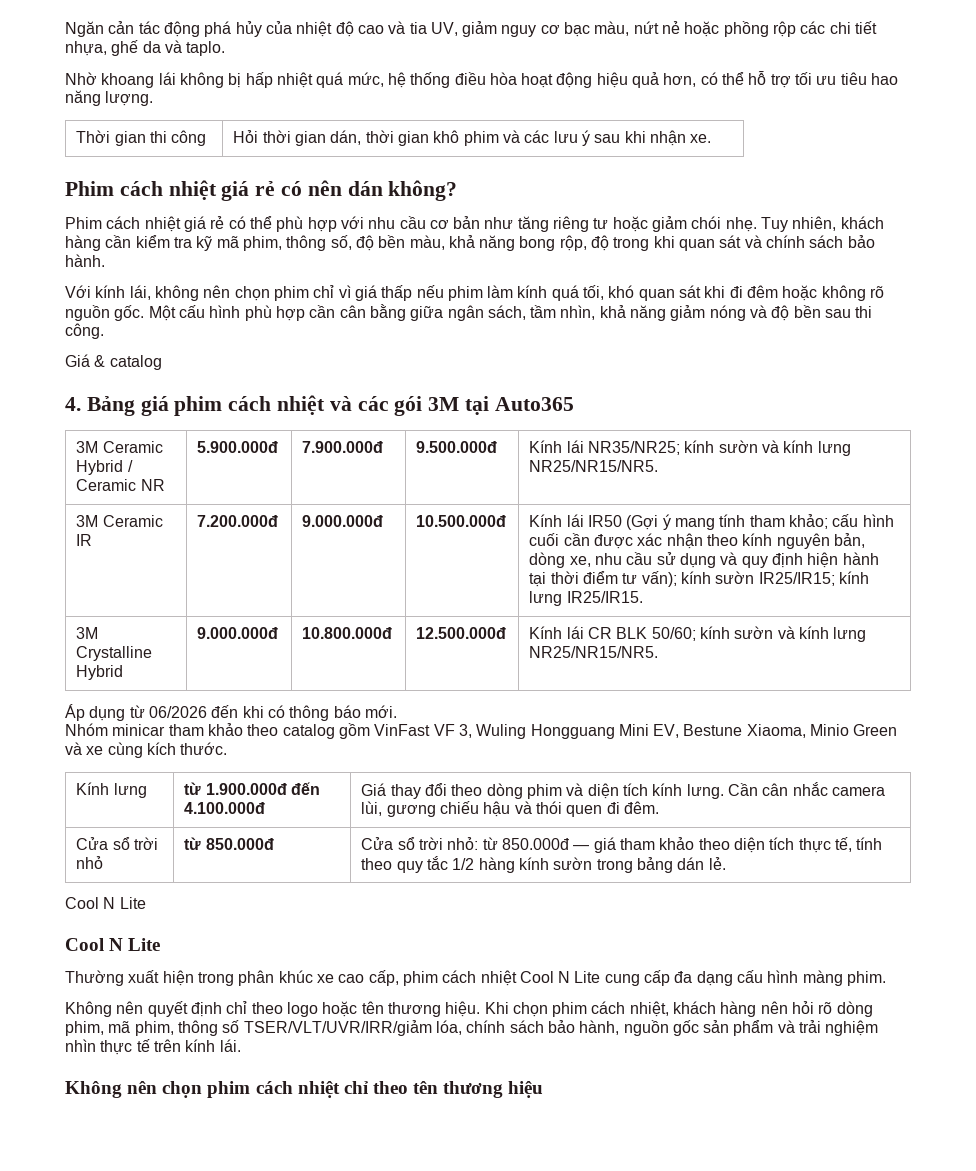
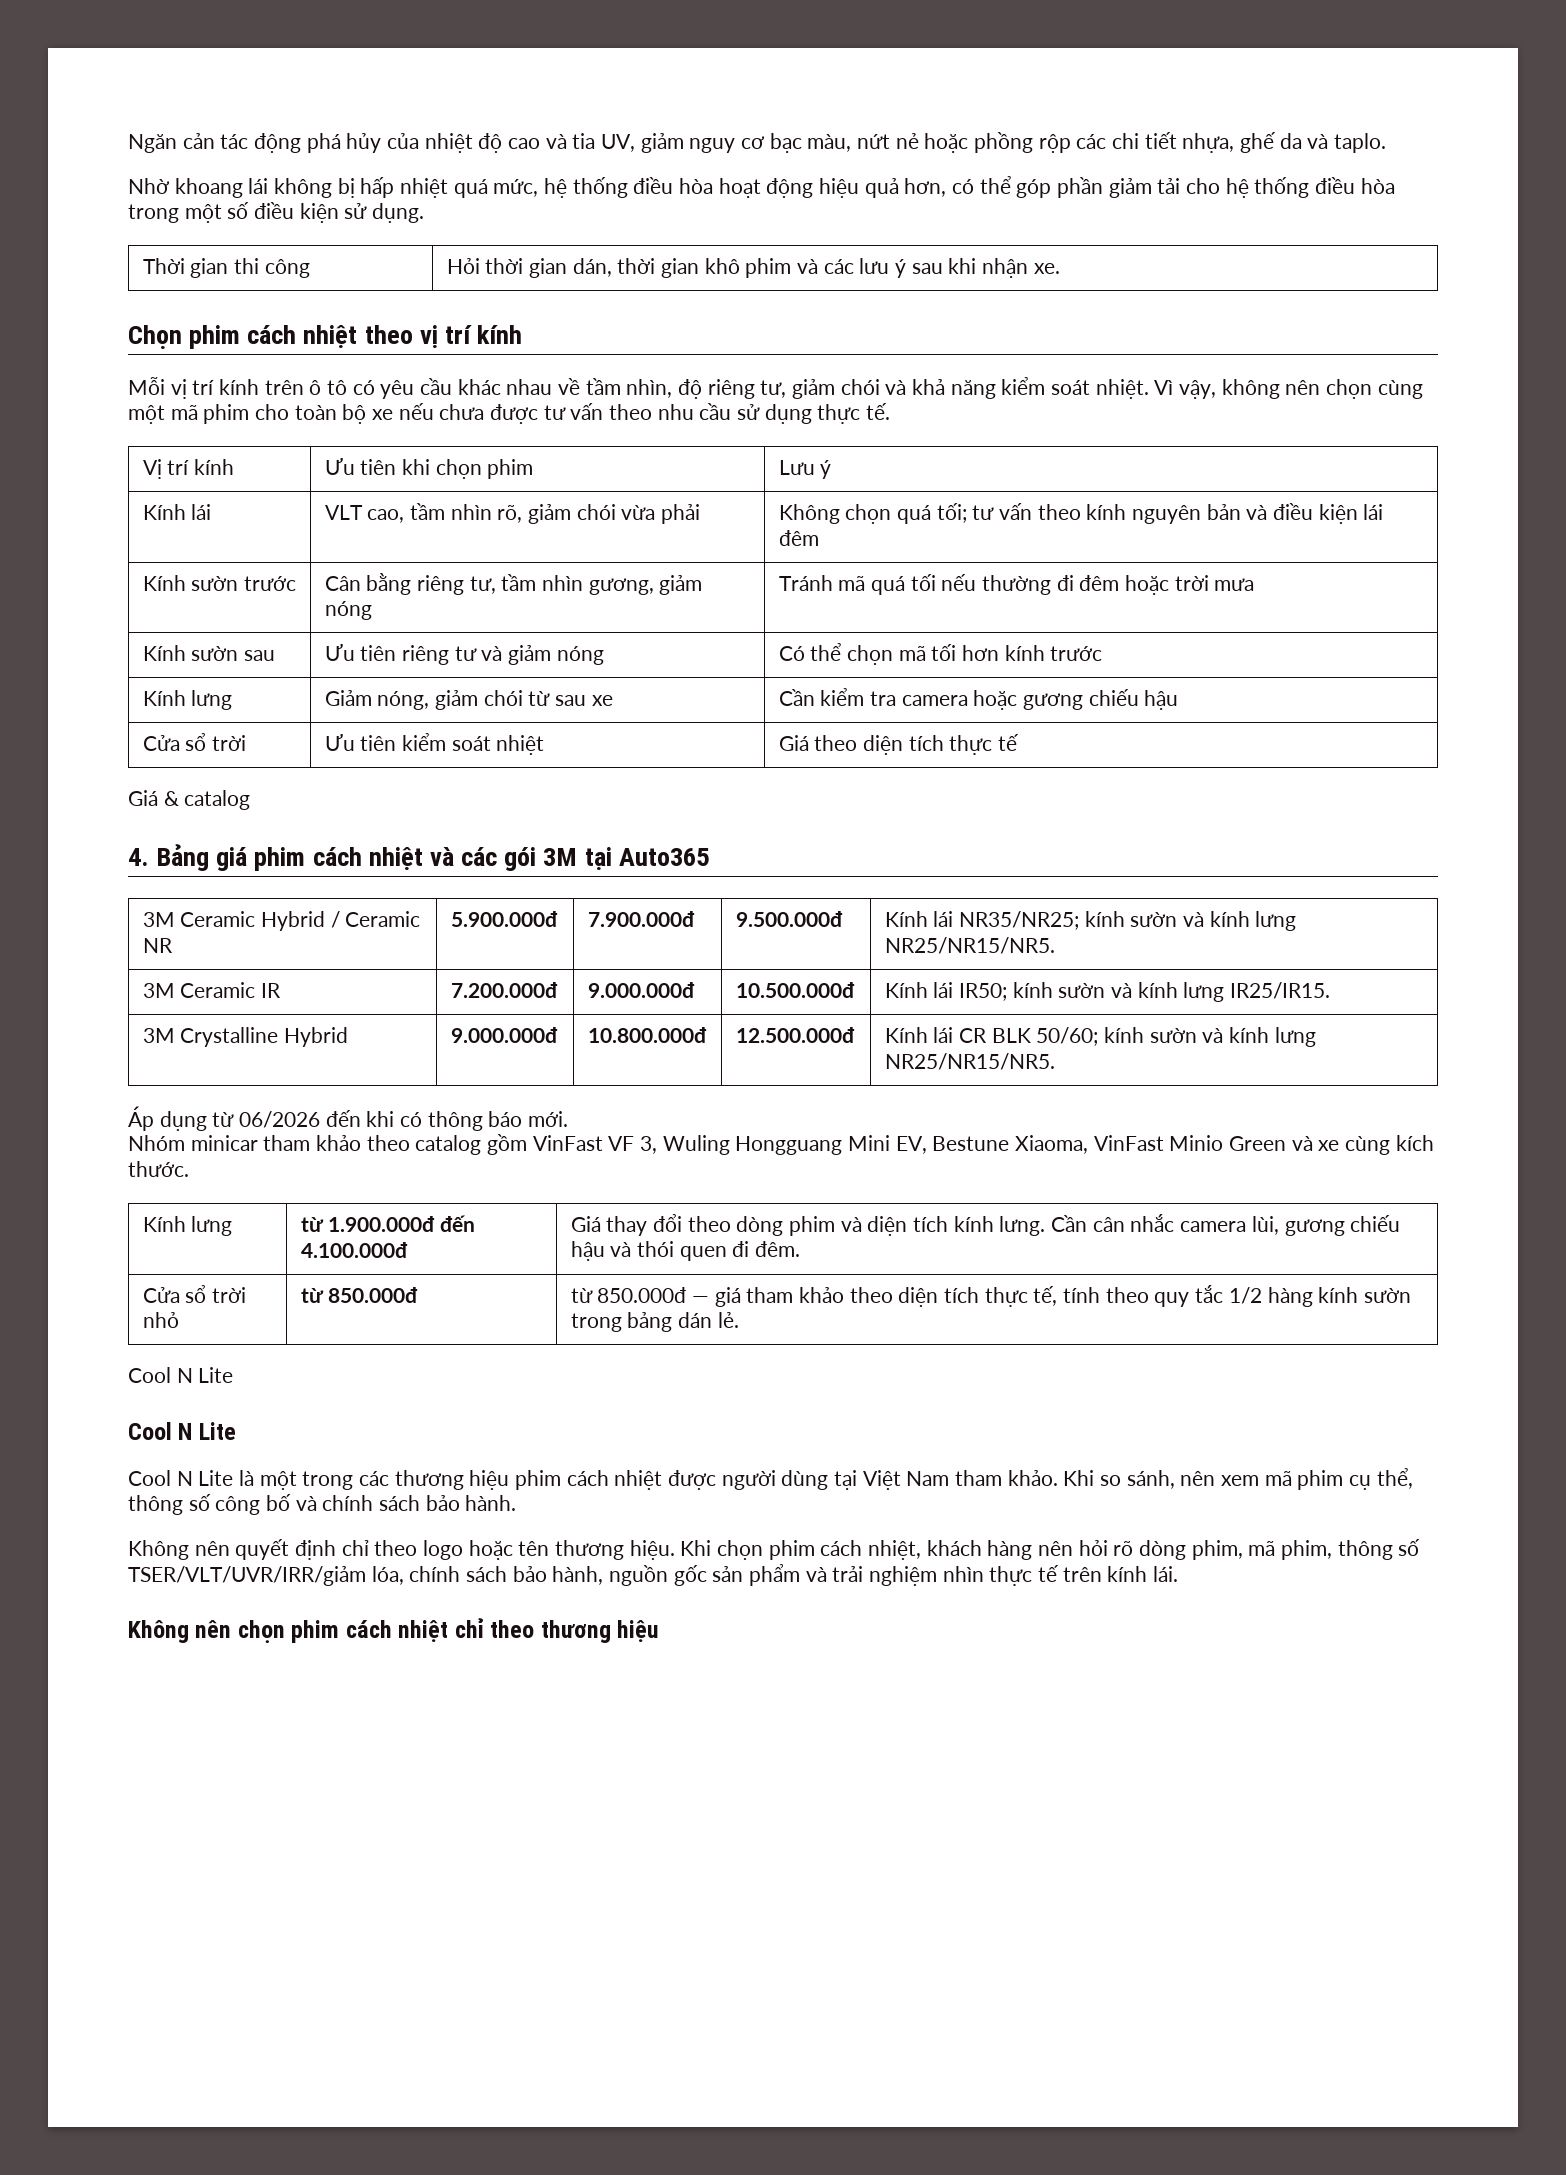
[748,71,899,88] [65,90,154,106] hỗ trợ tối ưu tiêu hao năng lượng. -> [1016,177,1395,198] [128,202,425,223] góp phần giảm tải cho hệ thống điều hòa trong một số điều kiện sử dụng.
[65,180,458,201] [65,216,884,232] [65,235,875,251] [65,254,105,267] [65,285,885,301] [65,304,873,321] [65,323,104,339] Phim cách nhiệt giá rẻ có nên dán không? // Phim cách nhiệt giá rẻ có thể phù hợp với nhu cầu cơ bản như tăng riêng tư hoặc giảm chói nhẹ. Tuy nhiên, khách hàng cần kiểm tra kỹ mã phim, thông số, độ bền màu, khả năng bong rộp, độ trong khi quan sát và chính sách bảo hành. // Với kính lái, không nên chọn phim chỉ vì giá thấp nếu phim làm kính quá tối, khó quan sát khi đi đêm hoặc không rõ nguồn gốc. Một cấu hình phù hợp cần cân bằng giữa ngân sách, tầm nhìn, khả năng giảm nóng và độ bền sau thi công. -> [128,325,523,349] [128,377,1423,399] [128,403,891,424] [142,459,235,479] [324,458,534,479] [778,460,832,479] [142,504,212,520] [324,503,701,524] [778,503,1384,524] [778,530,819,546] [142,575,297,591] [324,573,703,595] [324,601,372,620] [778,574,1255,595] [142,645,276,661] [324,644,604,665] [778,643,1103,665] [142,690,233,710] [324,690,613,710] [778,688,1179,710] [142,733,247,751] [324,733,545,755] [778,734,1020,755] Chọn phim cách nhiệt theo vị trí kính // Mỗi vị trí kính trên ô tô có yêu cầu khác nhau về tầm nhìn, độ riêng tư, giảm chói và khả năng kiểm soát nhiệt. Vì vậy, không nên chọn cùng một mã phim cho toàn bộ xe nếu chưa được tư vấn theo nhu cầu sử dụng thực tế. // Vị trí kính | Ưu tiên khi chọn phim | Lưu ý // Kính lái | VLT cao, tầm nhìn rõ, giảm chói vừa phải | Không chọn quá tối; tư vấn theo kính nguyên bản và điều kiện lái đêm // Kính sườn trước | Cân bằng riêng tư, tầm nhìn gương, giảm nóng | Tránh mã quá tối nếu thường đi đêm hoặc trời mưa // Kính sườn sau | Ưu tiên riêng tư và giảm nóng | Có thể chọn mã tối hơn kính trước // Kính lưng | Giảm nóng, giảm chói từ sau xe | Cần kiểm tra camera hoặc gương chiếu hậu // Cửa sổ trời | Ưu tiên kiểm soát nhiệt | Giá theo diện tích thực tế
[588,514,894,530] [529,533,865,549] [529,552,879,568] [529,571,835,587] IR50 (Gợi ý mang tính tham khảo; cấu hình cuối cần được xác nhận theo kính nguyên bản, dòng xe, nhu cầu sử dụng và quy định hiện hành tại thời điểm tư vấn); kính sườn IR25/IR15; -> [959,982,1133,1001] IR50; kính sườn và
(806, 731) none -> [1093,1135,1164,1151] VinFast
[361,837,479,850] Cửa sổ trời nhỏ: -> (419, 1295) none
[65,970,887,986] Thường xuất hiện trong phân khúc xe cao cấp, phim cách nhiệt Cool N Lite cung cấp đa dạng cấu hình màng phim. -> [128,1468,1413,1490] [128,1494,517,1515] Cool N Lite là một trong các thương hiệu phim cách nhiệt được người dùng tại Việt Nam tham khảo. Khi so sánh, nên xem mã phim cụ thể, thông số công bố và chính sách bảo hành.
[413,1081,439,1094] tên -> (535, 1629) none

